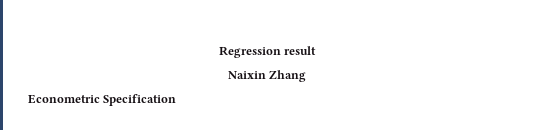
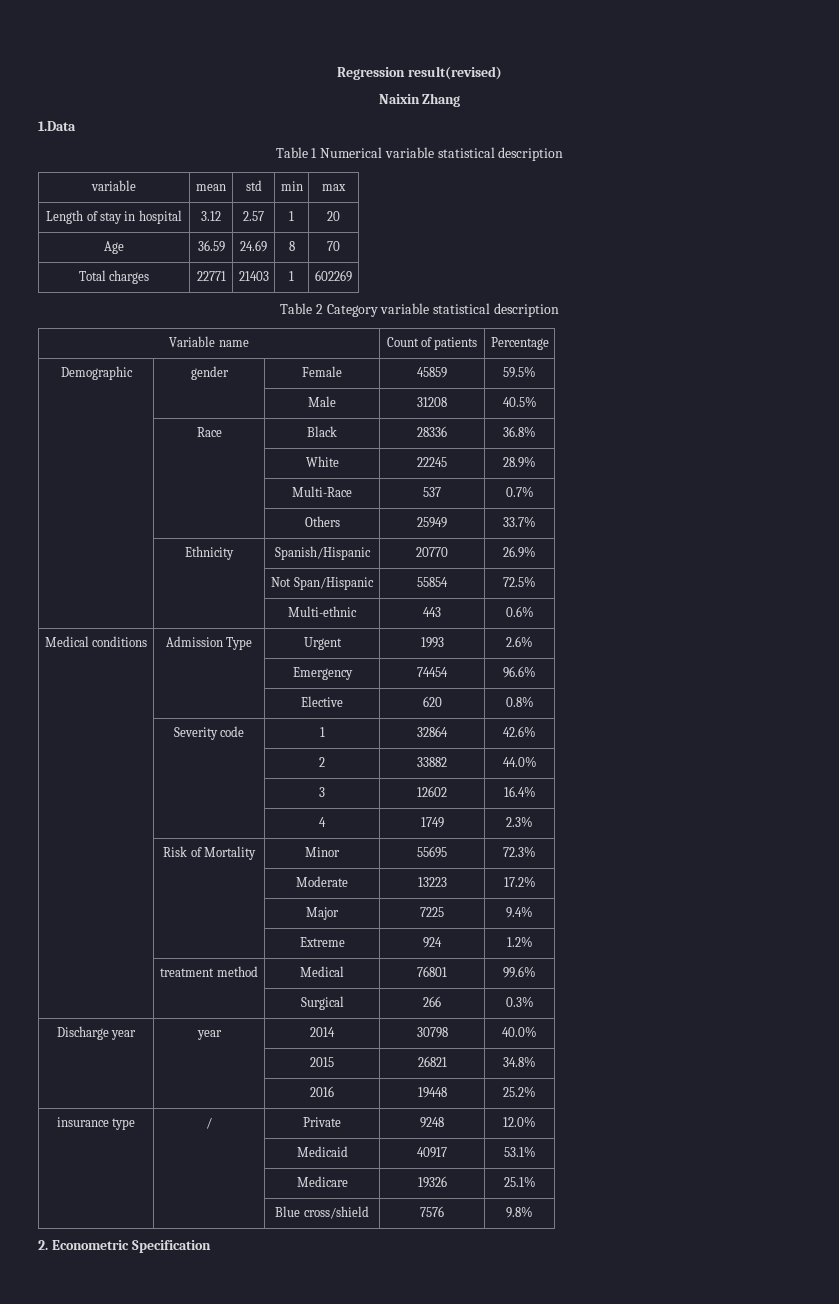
[284,46,317,55] result -> [407,66,502,80] result(revised)
(307, 76) none -> [38,121,76,131] [275,147,564,161] [91,180,136,191] [196,184,226,191] [245,180,262,191] [280,181,303,191] [322,184,346,191] [46,210,182,224] [201,211,221,221] [243,211,264,221] [289,211,294,221] [327,211,340,221] [104,241,124,254] [197,240,225,252] [240,240,267,252] [288,241,295,251] [327,241,340,251] [78,270,150,284] [196,271,226,281] [238,271,269,281] [289,271,294,281] [315,270,352,282] [280,303,559,317] [169,336,249,347] [386,337,478,350] [490,337,549,350] [60,366,133,380] [190,366,229,380] [302,366,342,377] [417,367,447,378] [503,366,536,378] [308,396,336,407] [417,397,447,407] [502,396,537,407] [196,427,222,437] [307,426,337,437] [417,426,447,437] [503,426,536,437] [305,456,339,467] [417,457,447,467] [503,456,536,468] [292,486,352,497] [423,487,441,497] [505,486,534,497] [304,516,340,527] [417,517,447,528] [503,516,536,527] [185,546,234,560] [274,546,371,560] [416,547,448,557] [503,546,536,558] [271,577,374,590] [417,577,448,587] [503,576,536,587] [288,606,357,617] [423,607,441,617] [505,606,534,617] [44,636,148,647] [165,636,253,650] [303,637,342,650] [420,637,444,648] [506,636,533,647] [292,667,353,680] [417,667,448,677] [503,666,536,678] [301,696,343,707] [422,696,442,707] [505,696,534,707] [173,726,245,740] [319,727,325,737] [417,726,448,737] [503,726,536,737] [319,757,325,767] [417,757,447,767] [502,756,537,767] [319,787,325,797] [417,786,447,797] [503,786,536,797] [319,817,326,827] [420,817,444,828] [506,816,533,827] [163,846,256,860] [305,847,340,857] [417,846,447,858] [503,846,536,857] [296,876,348,887] [417,877,447,887] [503,876,536,887] [306,907,339,920] [420,907,444,917] [506,906,533,918] [299,937,345,947] [423,937,442,948] [506,936,533,947] [160,966,258,977] [300,966,344,977] [417,966,447,977] [503,966,536,978] [300,996,344,1010] [423,996,441,1007] [505,996,534,1007] [56,1026,137,1040] [196,1030,222,1040] [310,1027,335,1037] [416,1027,448,1038] [502,1026,537,1037] [310,1057,334,1067] [417,1056,447,1067] [503,1056,536,1067] [310,1086,334,1097] [417,1087,447,1098] [503,1086,536,1097] [56,1117,136,1130] [206,1117,212,1129] [303,1117,341,1127] [420,1117,444,1128] [503,1116,536,1127] [296,1146,348,1157] [417,1147,447,1158] [503,1146,536,1157] [296,1176,348,1187] [417,1176,447,1188] [503,1176,536,1187] [275,1206,369,1219] [420,1206,444,1217] [506,1206,533,1218] [38,1240,48,1250] 1.Data // Table 1 Numerical variable statistical description // variable | mean | std | min | max // Length of stay in hospital | 3.12 | 2.57 | 1 | 20 // Age | 36.59 | 24.69 | 8 | 70 // Total charges | 22771 | 21403 | 1 | 602269 // Table 2 Category variable statistical description // Variable name | Count of patients | Percentage // Demographic | gender | Female | 45859 | 59.5% // | | Male | 31208 | 40.5% // | Race | Black | 28336 | 36.8% // | | White | 22245 | 28.9% // | | Multi-Race | 537 | 0.7% // | | Others | 25949 | 33.7% // | Ethnicity | Spanish/Hispanic | 20770 | 26.9% // | | Not Span/Hispanic | 55854 | 72.5% // | | Multi-ethnic | 443 | 0.6% // Medical conditions | Admission Type | Urgent | 1993 | 2.6% // | | Emergency | 74454 | 96.6% // | | Elective | 620 | 0.8% // | Severity code | 1 | 32864 | 42.6% // | | 2 | 33882 | 44.0% // | | 3 | 12602 | 16.4% // | | 4 | 1749 | 2.3% // | Risk of Mortality | Minor | 55695 | 72.3% // | | Moderate | 13223 | 17.2% // | | Major | 7225 | 9.4% // | | Extreme | 924 | 1.2% // | treatment method | Medical | 76801 | 99.6% // | | Surgical | 266 | 0.3% // Discharge year | year | 2014 | 30798 | 40.0% // | | 2015 | 26821 | 34.8% // | | 2016 | 19448 | 25.2% // insurance type | / | Private | 9248 | 12.0% // | | Medicaid | 40917 | 53.1% // | | Medicare | 19326 | 25.1% // | | Blue cross/shield | 7576 | 9.8% // 2.

